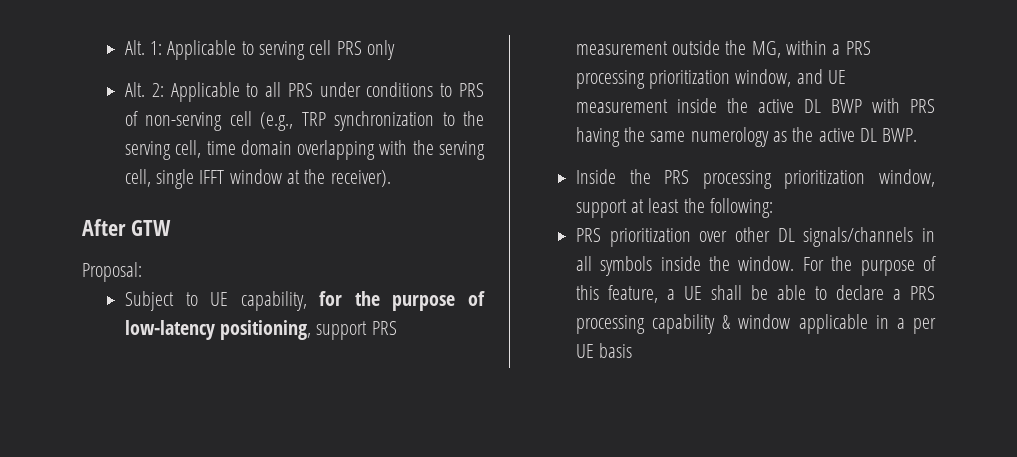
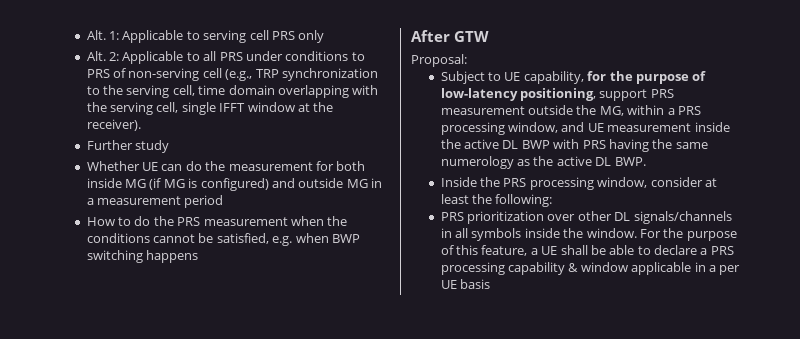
(391, 178) none -> [86,140,170,153] [86,161,366,171] [86,178,383,191] [86,195,224,208] [86,216,348,226] [86,233,360,246] [86,250,199,263] // Further study // Whether UE can do the measurement for both inside MG (if MG is configured) and outside MG in a measurement period // How to do the PRS measurement when the conditions cannot be satisfied, e.g. when BWP switching happens
[649,70,731,89] prioritization -> (505, 128) none
[784,169,936,189] [575,199,627,218] prioritization window, support -> [597,177,703,188] window, consider

